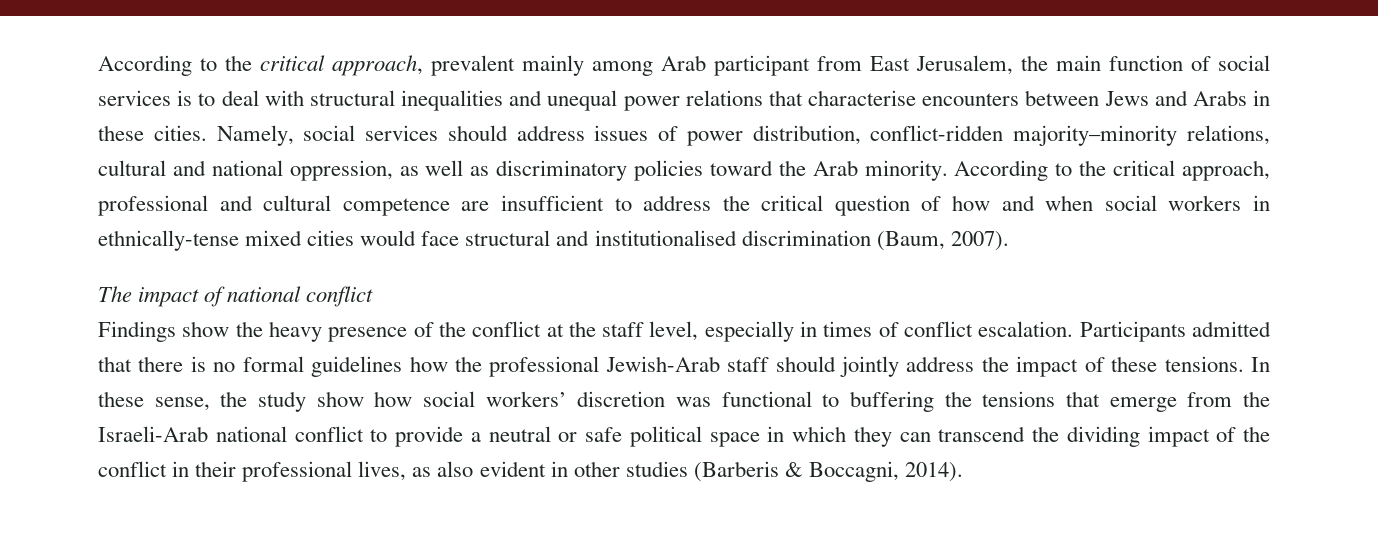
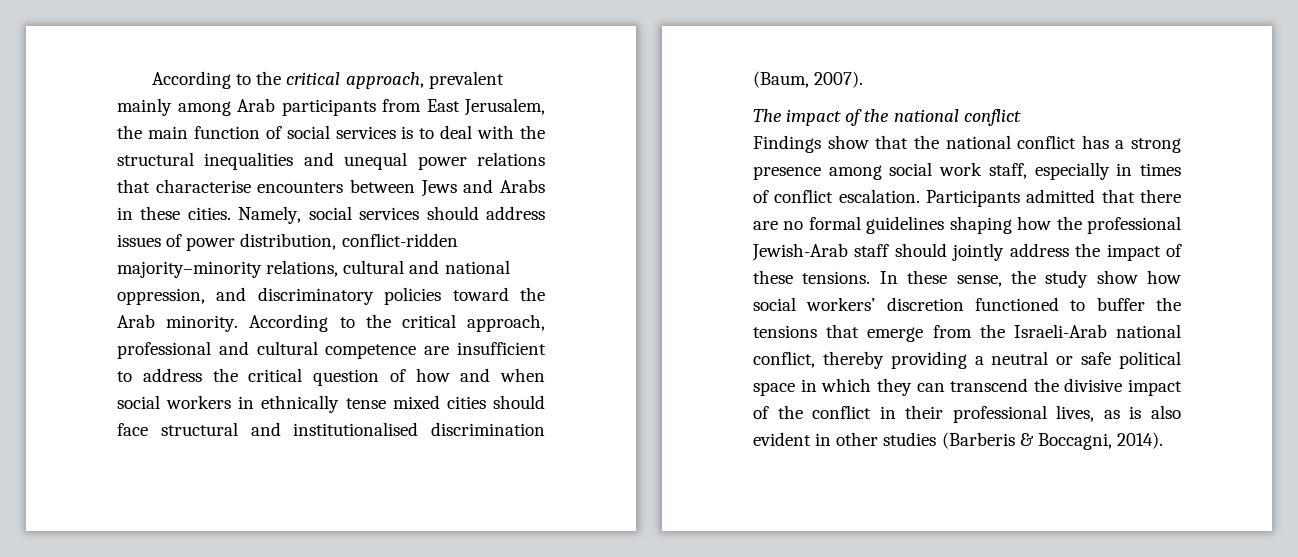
[714,55,810,76] participant -> [281,99,376,116] participants
(304, 98) none -> [519,125,545,139] the
[399,160,490,176] as well as -> [216,287,247,301] and
[98,230,239,251] ethnically-tense -> [261,395,386,413] ethnically tense
[360,230,417,246] would -> [493,395,545,409] should
(226, 296) none -> [864,109,890,122] the
[235,321,699,342] the heavy presence of the conflict at the staff level, -> [875,135,1181,153] [753,162,1027,180] that the national conflict has a strong presence among social work staff,
[190,356,206,372] is -> [753,221,778,230] are
(403, 366) none -> [949,216,1012,234] shaping
[676,391,934,412] was functional to buffering -> [975,297,1145,311] functioned to buffer
[294,426,463,447] conflict to provide -> [753,351,967,369] conflict, thereby providing
[1066,426,1140,447] dividing -> [1064,378,1123,392] divisive
(432, 472) none -> [1129,406,1142,419] is

